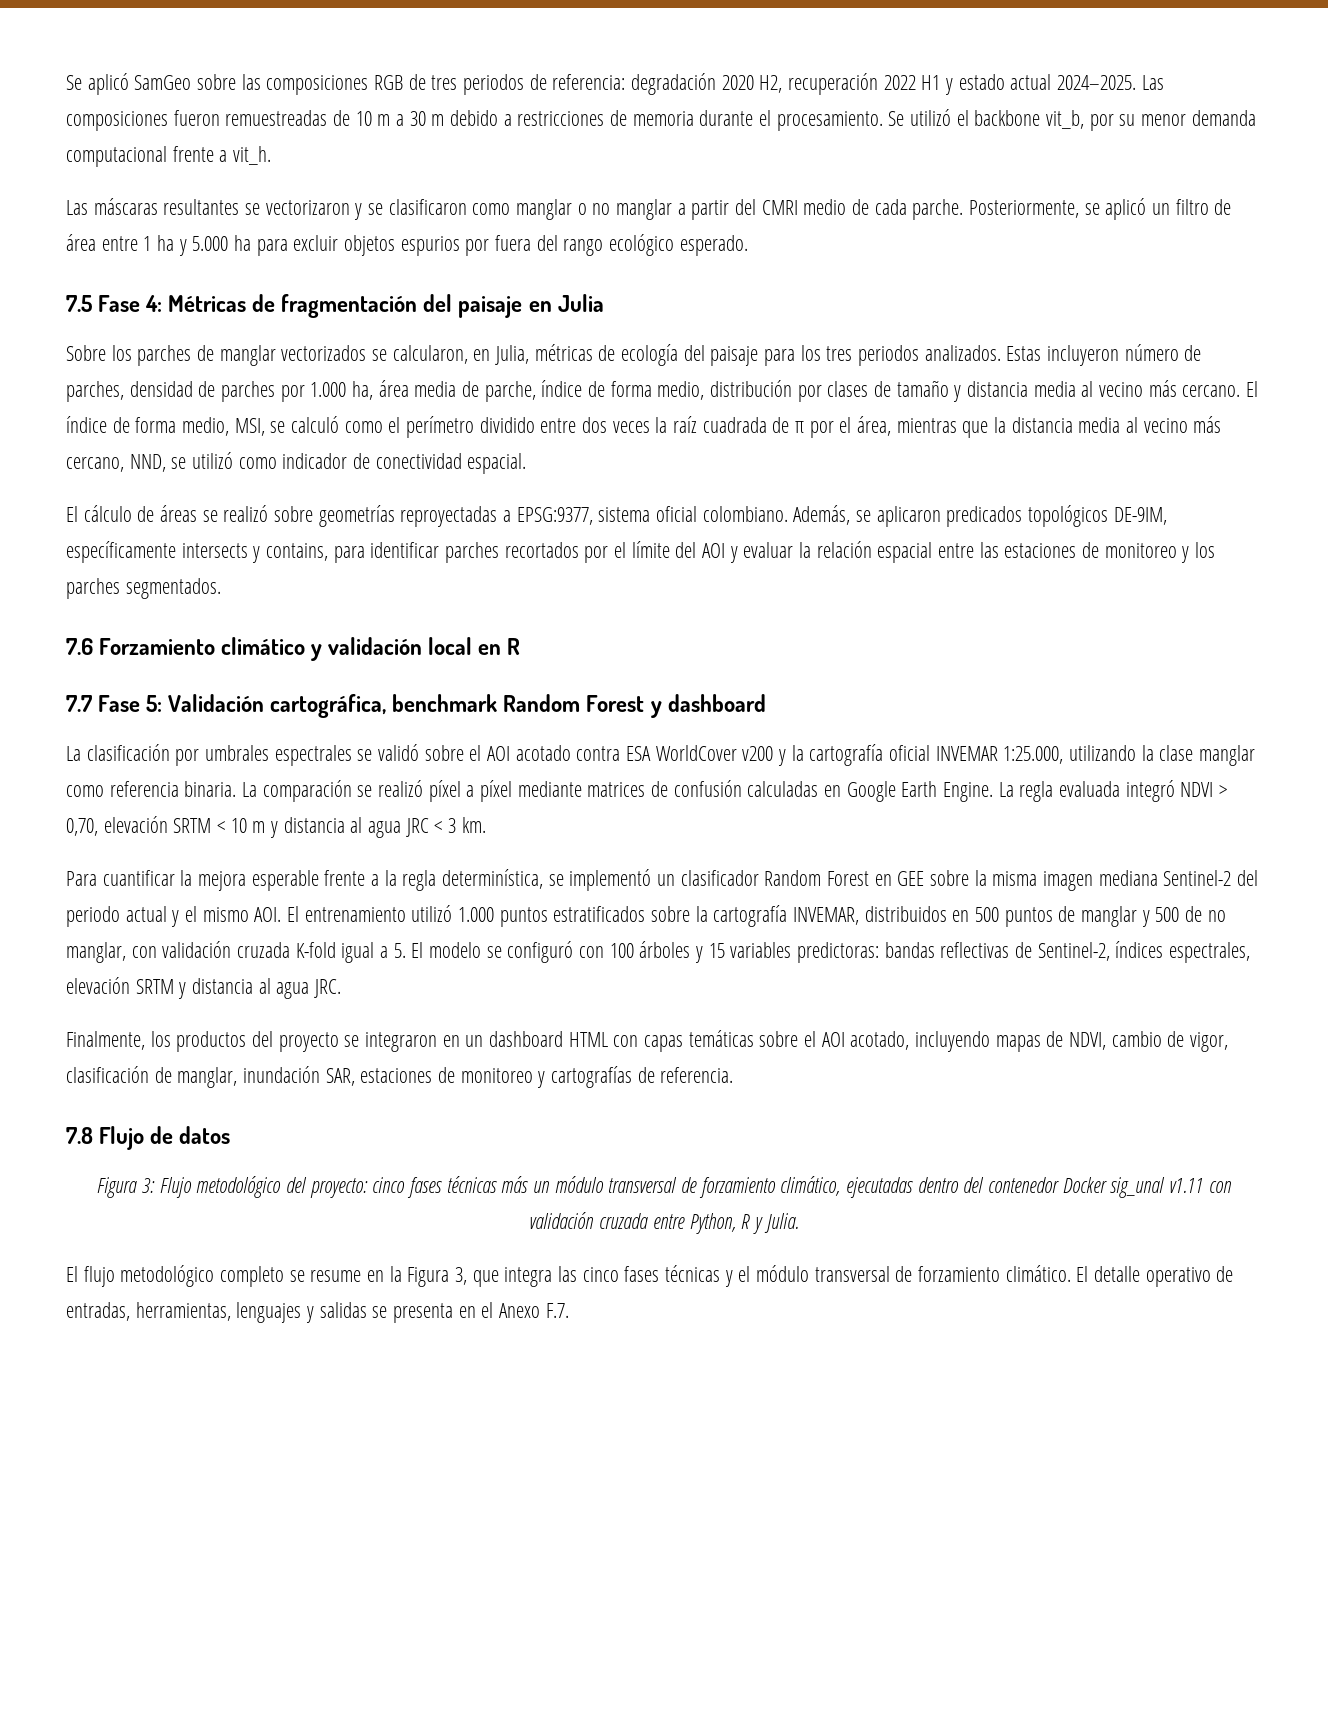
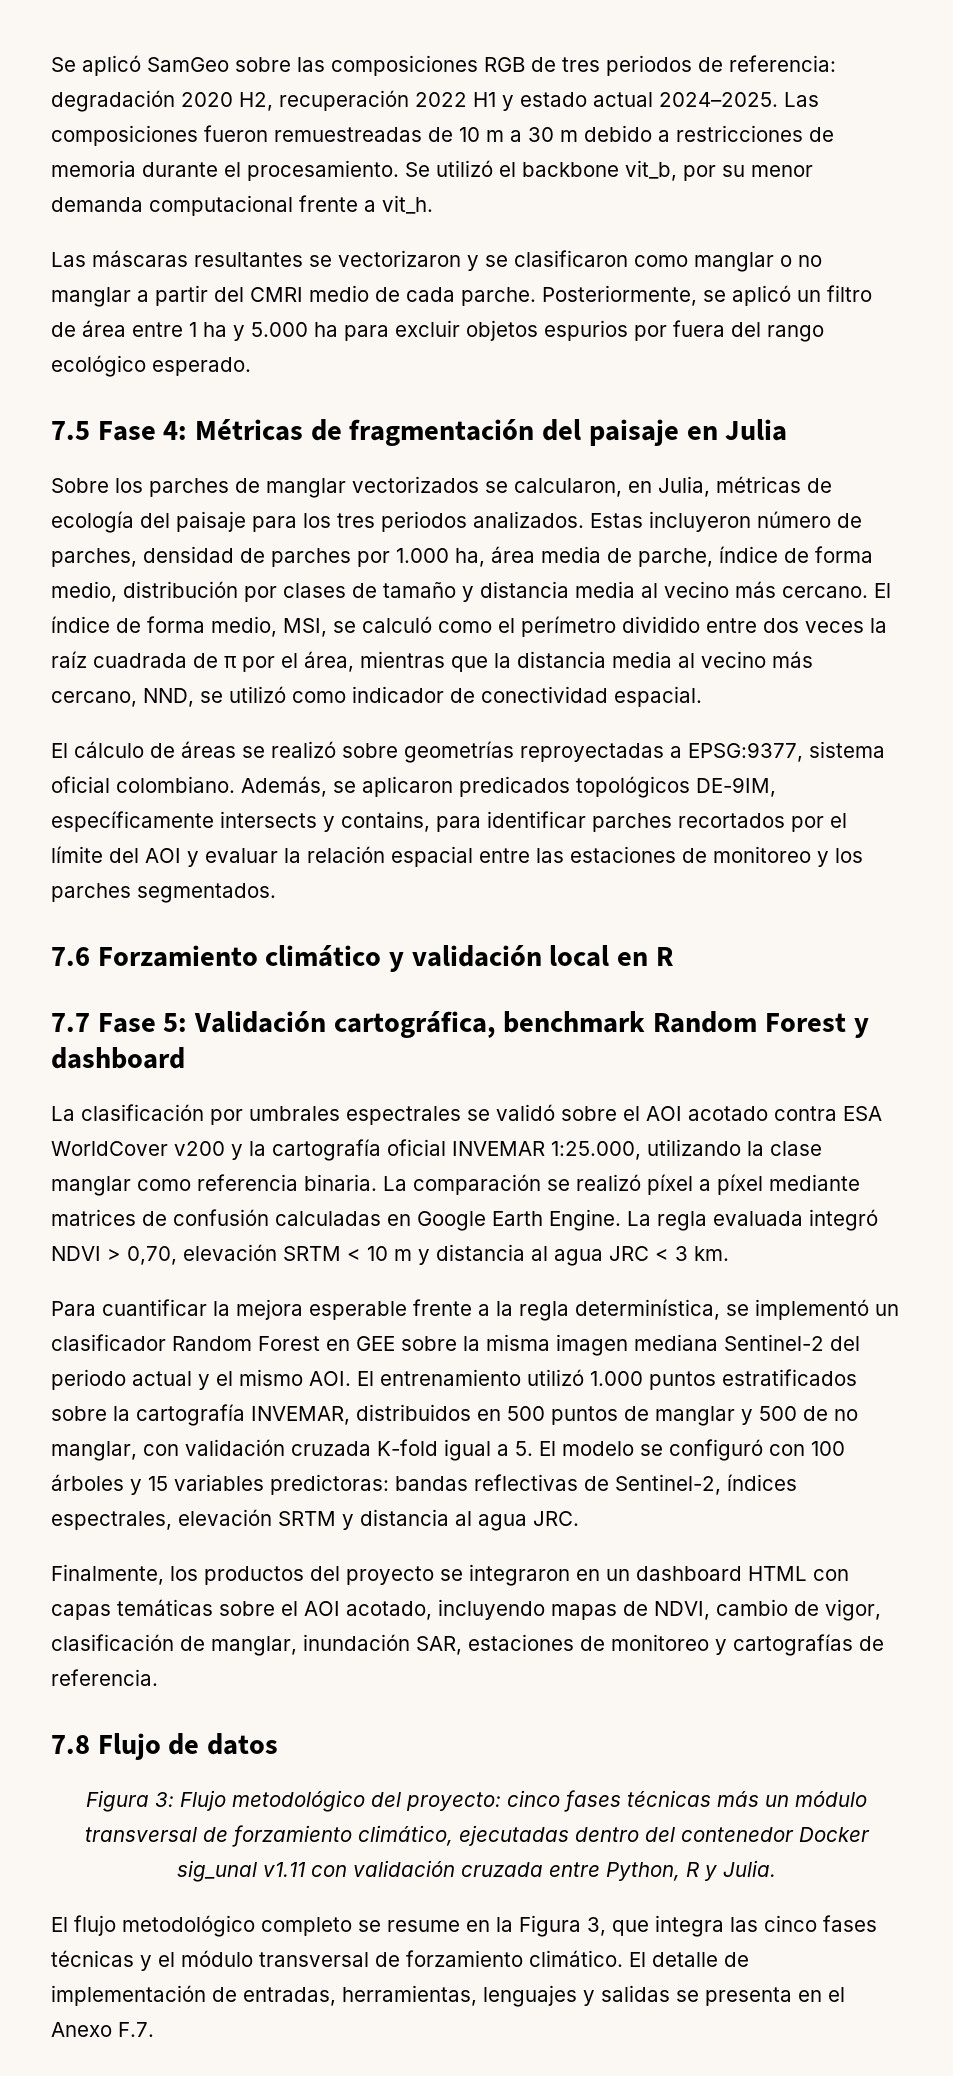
[1145,1267,1211,1287] operativo -> [724,1952,749,1967] [51,1985,206,2006] de implementación

